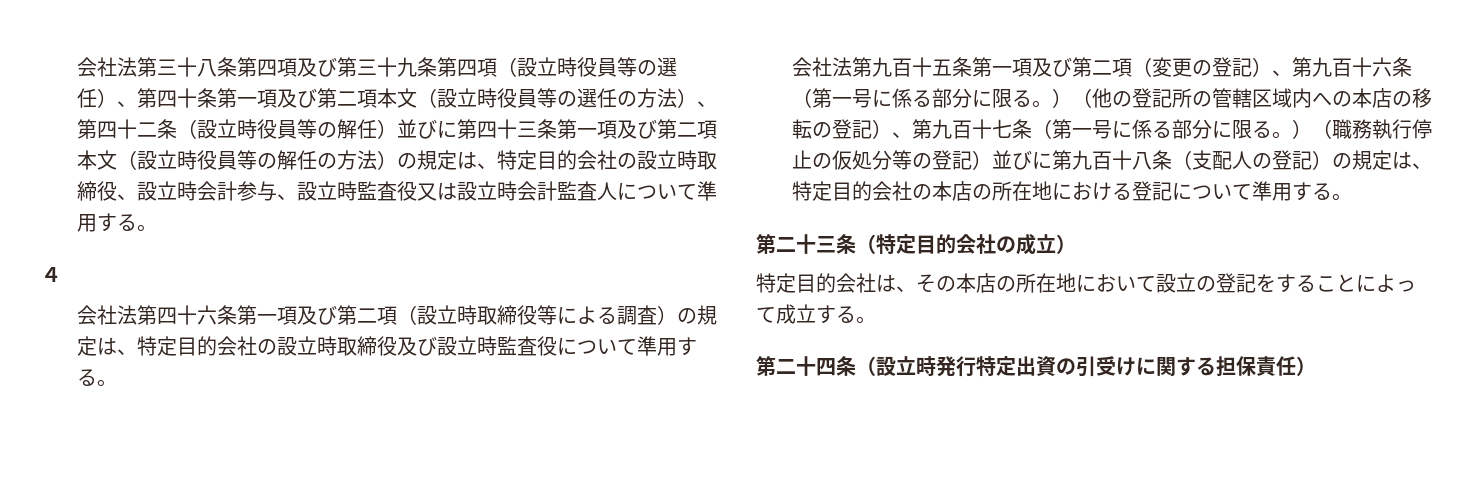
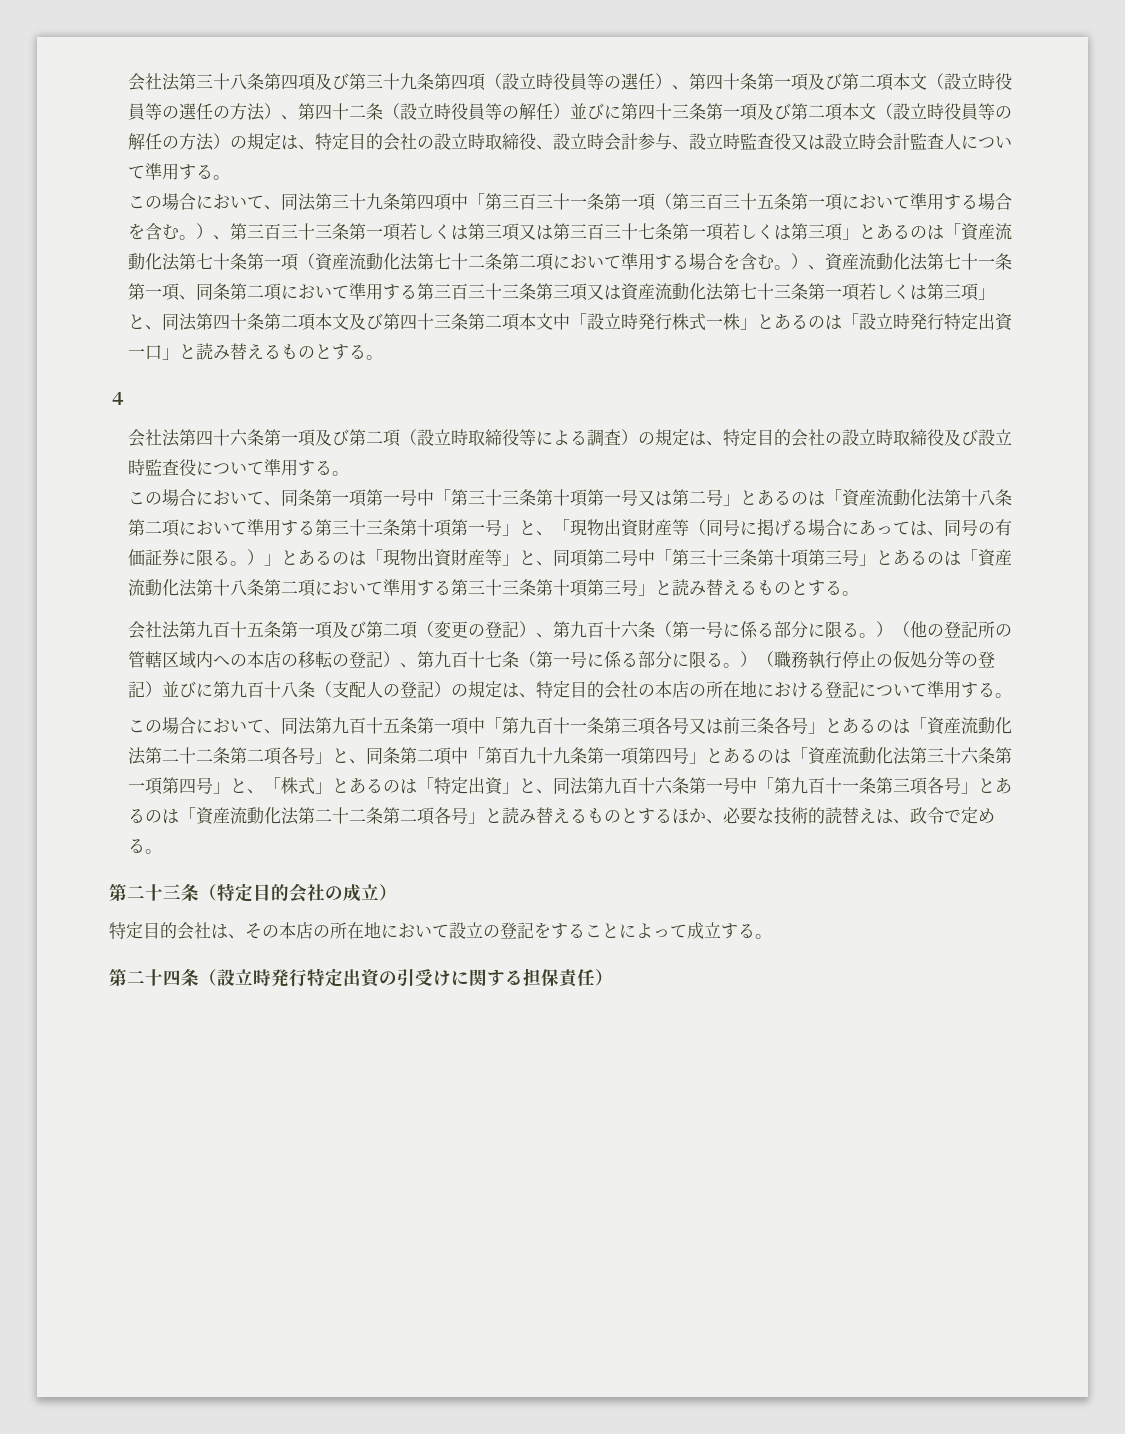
(158, 228) none -> [127,193,1012,211] [127,223,1012,241] [127,253,1012,271] [127,283,995,301] [127,313,1013,331] [127,343,383,360] // この場合において、同法第三十九条第四項中「第三百三十一条第一項（第三百三十五条第一項において準用する場合を含む。）、第三百三十三条第一項若しくは第三項又は第三百三十七条第一項若しくは第三項」とあるのは「資産流動化法第七十条第一項（資産流動化法第七十二条第二項において準用する場合を含む。）、資産流動化法第七十一条第一項、同条第二項において準用する第三百三十三条第三項又は資産流動化法第七十三条第一項若しくは第三項」と、同法第四十条第二項本文及び第四十三条第二項本文中「設立時発行株式一株」とあるのは「設立時発行特定出資一口」と読み替えるものとする。
(118, 383) none -> [127,489,1012,507] [127,518,1012,537] [127,549,1012,567] [127,579,859,597] // この場合において、同条第一項第一号中「第三十三条第十項第一号又は第二号」とあるのは「資産流動化法第十八条第二項において準用する第三十三条第十項第一号」と、「現物出資財産等（同号に掲げる場合にあっては、同号の有価証券に限る。）」とあるのは「現物出資財産等」と、同項第二号中「第三十三条第十項第三号」とあるのは「資産流動化法第十八条第二項において準用する第三十三条第十項第三号」と読み替えるものとする。
(1353, 197) none -> [127,717,1012,735] [127,747,1012,765] [127,777,1012,795] [127,807,995,825] [127,838,162,854] // この場合において、同法第九百十五条第一項中「第九百十一条第三項各号又は前三条各号」とあるのは「資産流動化法第二十二条第二項各号」と、同条第二項中「第百九十九条第一項第四号」とあるのは「資産流動化法第三十六条第一項第四号」と、「株式」とあるのは「特定出資」と、同法第九百十六条第一号中「第九百十一条第三項各号」とあるのは「資産流動化法第二十二条第二項各号」と読み替えるものとするほか、必要な技術的読替えは、政令で定める。

